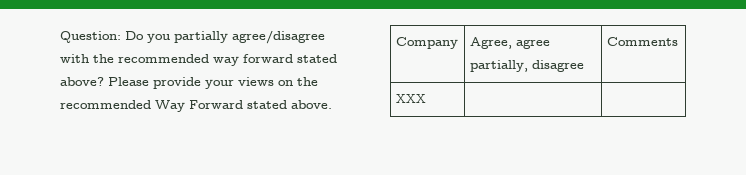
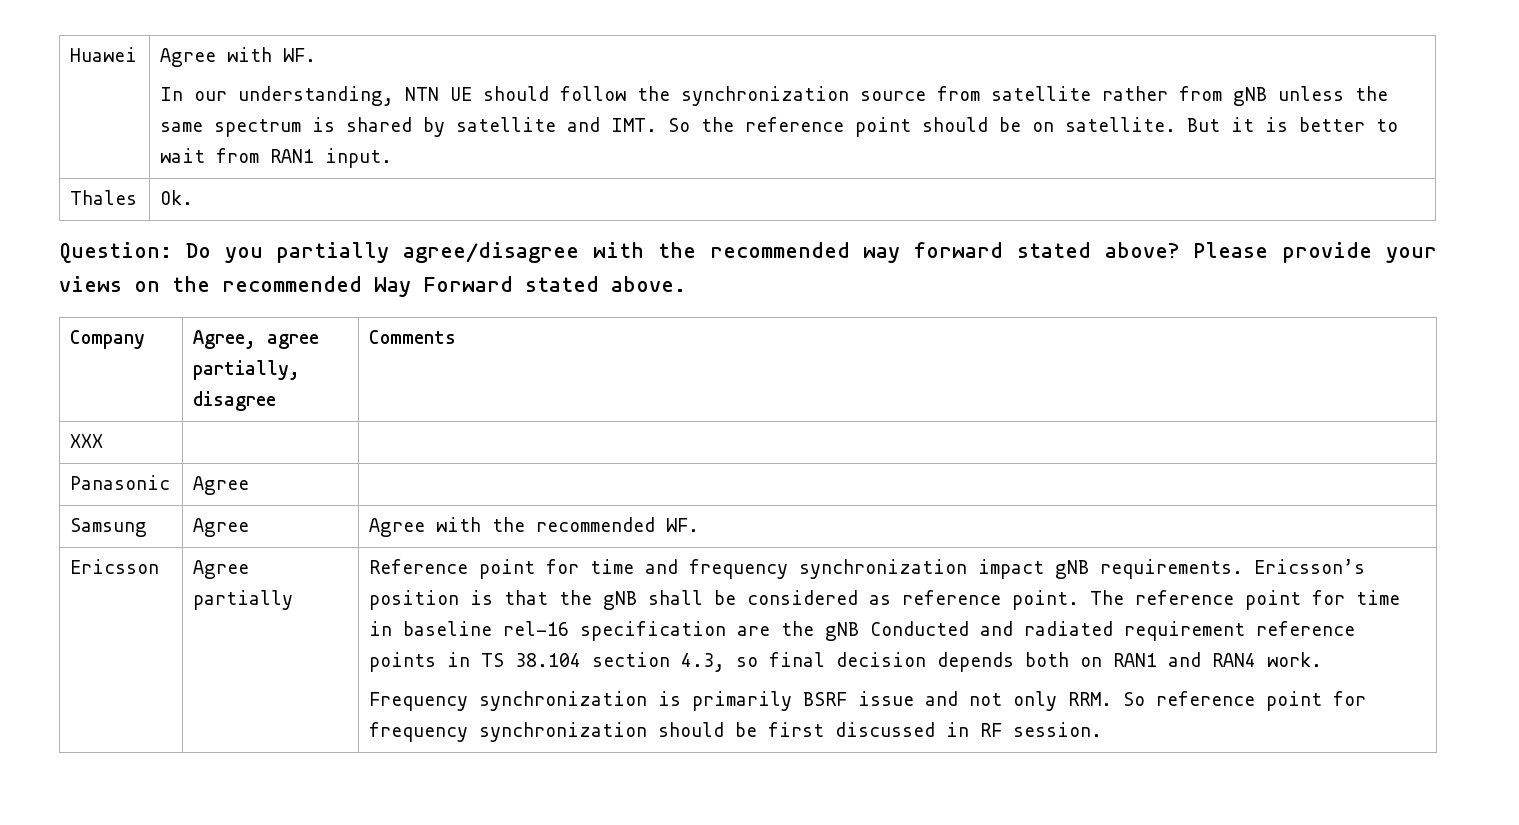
(60, 37) none -> [70,47,138,62] [160,47,317,67] [160,86,1389,106] [160,117,1399,137] [160,148,393,168] [70,190,138,205] [160,190,194,205] Huawei | Agree with WF. // In our understanding, NTN UE should follow the synchronization source from satellite rather from gNB unless the same spectrum is shared by satellite and IMT. So the reference point should be on satellite. But it is better to wait from RAN1 input. // Thales | Ok. //
(426, 98) none -> [70,475,171,490] [193,476,250,495] [70,518,148,537] [193,518,250,537] [369,517,700,537] [70,559,160,574] [193,560,250,579] [193,590,294,610] [369,559,1366,579] [369,590,1401,610] [369,621,1356,641] [369,652,1323,672] [369,691,1367,711] [369,722,1103,742] // Panasonic | Agree | // Samsung | Agree | Agree with the recommended WF. // Ericsson | Agree partially | Reference point for time and frequency synchronization impact gNB requirements. Ericsson’s position is that the gNB shall be considered as reference point. The reference point for time in baseline rel-16 specification are the gNB Conducted and radiated requirement reference points in TS 38.104 section 4.3, so final decision depends both on RAN1 and RAN4 work. // Frequency synchronization is primarily BSRF issue and not only RRM. So reference point for frequency synchronization should be first discussed in RF session.

